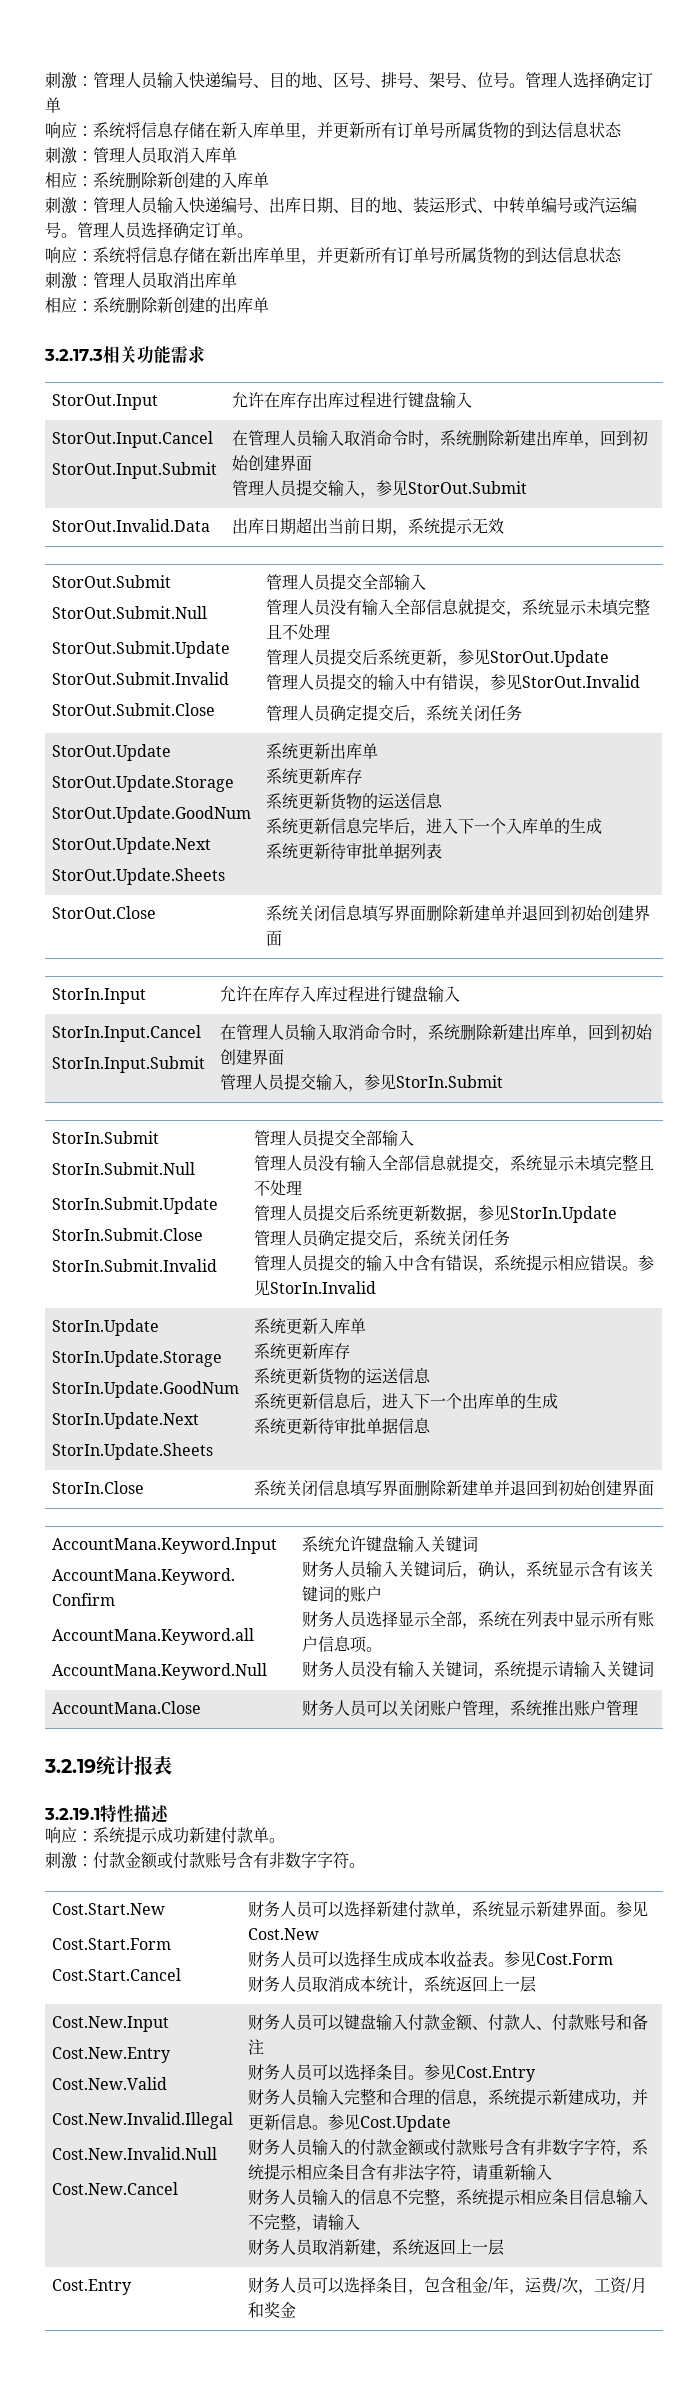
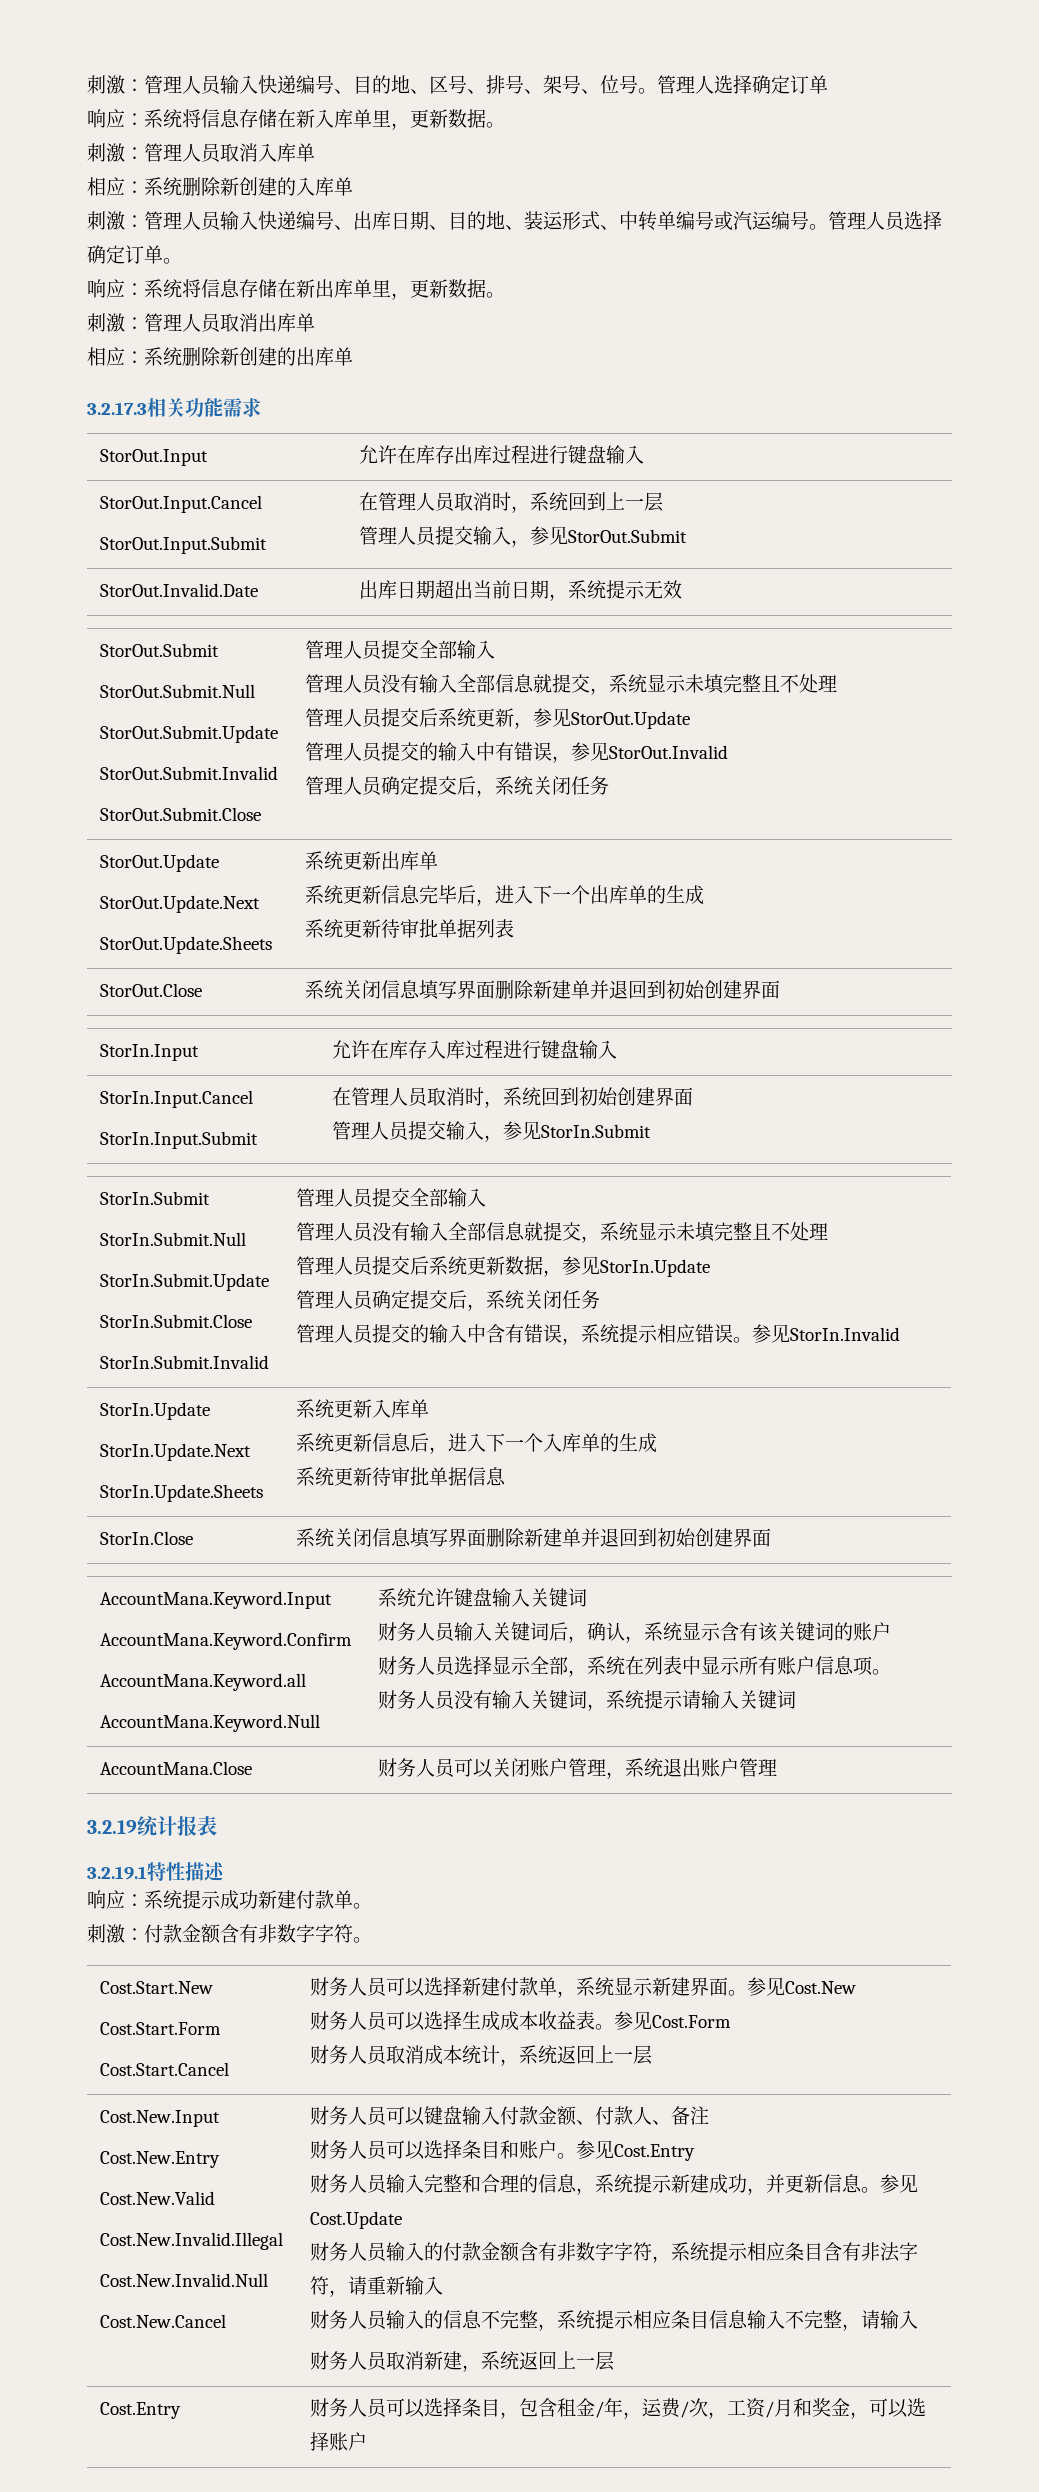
[317,122,622,139] 并更新所有订单号所属货物的到达信息状态 -> [410,109,505,128] 更新数据。
[317,247,622,264] 并更新所有订单号所属货物的到达信息状态 -> [410,279,505,298] 更新数据。
[312,430,649,448] [232,455,313,471] 输入取消命令时，系统删除新建出库单，回到初始创建界面 -> [454,492,664,513] 取消时，系统回到上一层
[52,519,211,532] StorOut.Invalid.Data -> [100,583,259,597] StorOut.Invalid.Date
[52,775,235,792] [52,806,252,823] // StorOut.Update.Storage // StorOut.Update.GoodNum -> (220, 863) none
[266,768,363,784] [266,793,444,810] // 系统更新库存 // 系统更新货物的运送信息 -> (439, 860) none
[506,818,523,834] 入 -> [590,885,610,904] 出
[300,1024,589,1042] 输入取消命令时，系统删除新建出库单， -> [427,1087,542,1108] 取消时，系统
[52,1350,223,1367] [52,1381,240,1398] // StorIn.Update.Storage // StorIn.Update.GoodNum -> (211, 1411) none
[254,1343,351,1359] [254,1368,432,1385] // 系统更新库存 // 系统更新货物的运送信息 -> (430, 1408) none
[462,1393,479,1409] 出 -> [543,1433,563,1452] 入
[542,1700,559,1716] 推 -> [663,1758,683,1777] 退
[157,1852,237,1869] 或付款账号 -> (221, 1934) none
[552,2014,633,2031] 付款账号和 -> (672, 2122) none
(409, 2072) none -> [500,2140,558,2159] 和账户
[424,2139,505,2156] 或付款账号 -> (521, 2252) none
(297, 2310) none -> [850,2398,927,2419] [310,2432,368,2451] ，可以选择账户

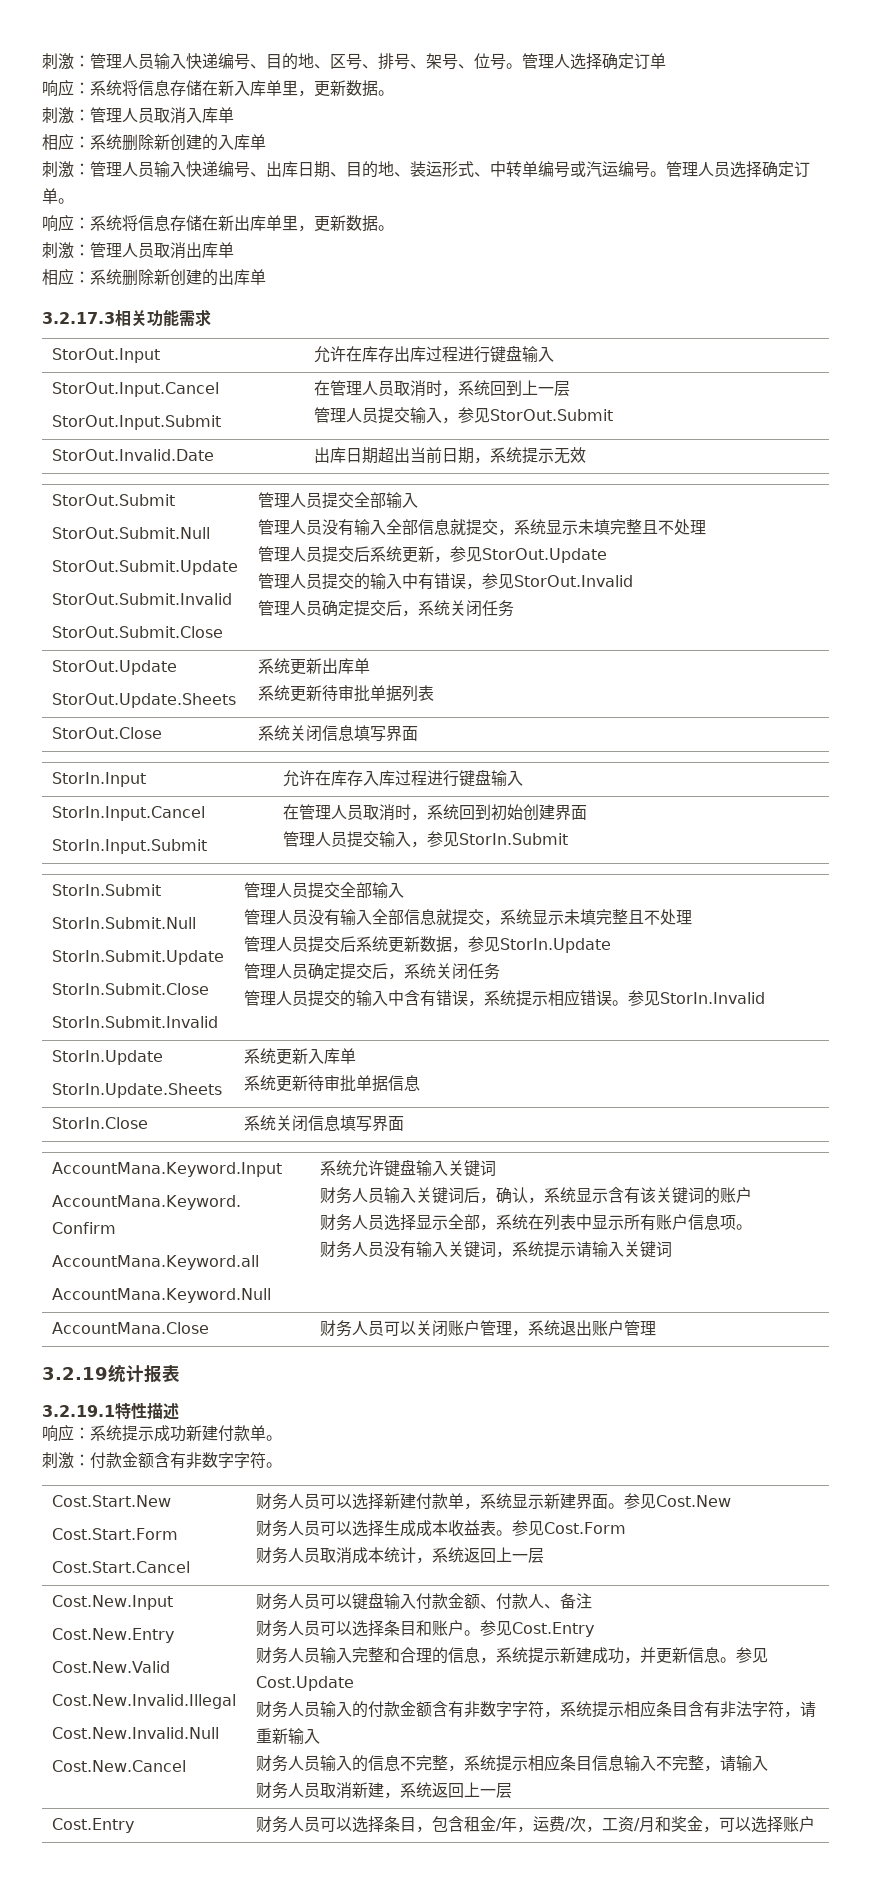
[100,895,261,913] // StorOut.Update.Next -> (177, 667) none
[305,885,705,906] // 系统更新信息完毕后，进入下一个出库单的生成 -> (370, 666) none
[495,980,781,999] 删除新建单并退回到初始创建界面 -> (418, 733) none
[100,1443,252,1461] // StorIn.Update.Next -> (163, 1057) none
[296,1433,658,1454] // 系统更新信息后，进入下一个入库单的生成 -> (356, 1056) none
[486,1528,772,1547] 删除新建单并退回到初始创建界面 -> (404, 1123) none

